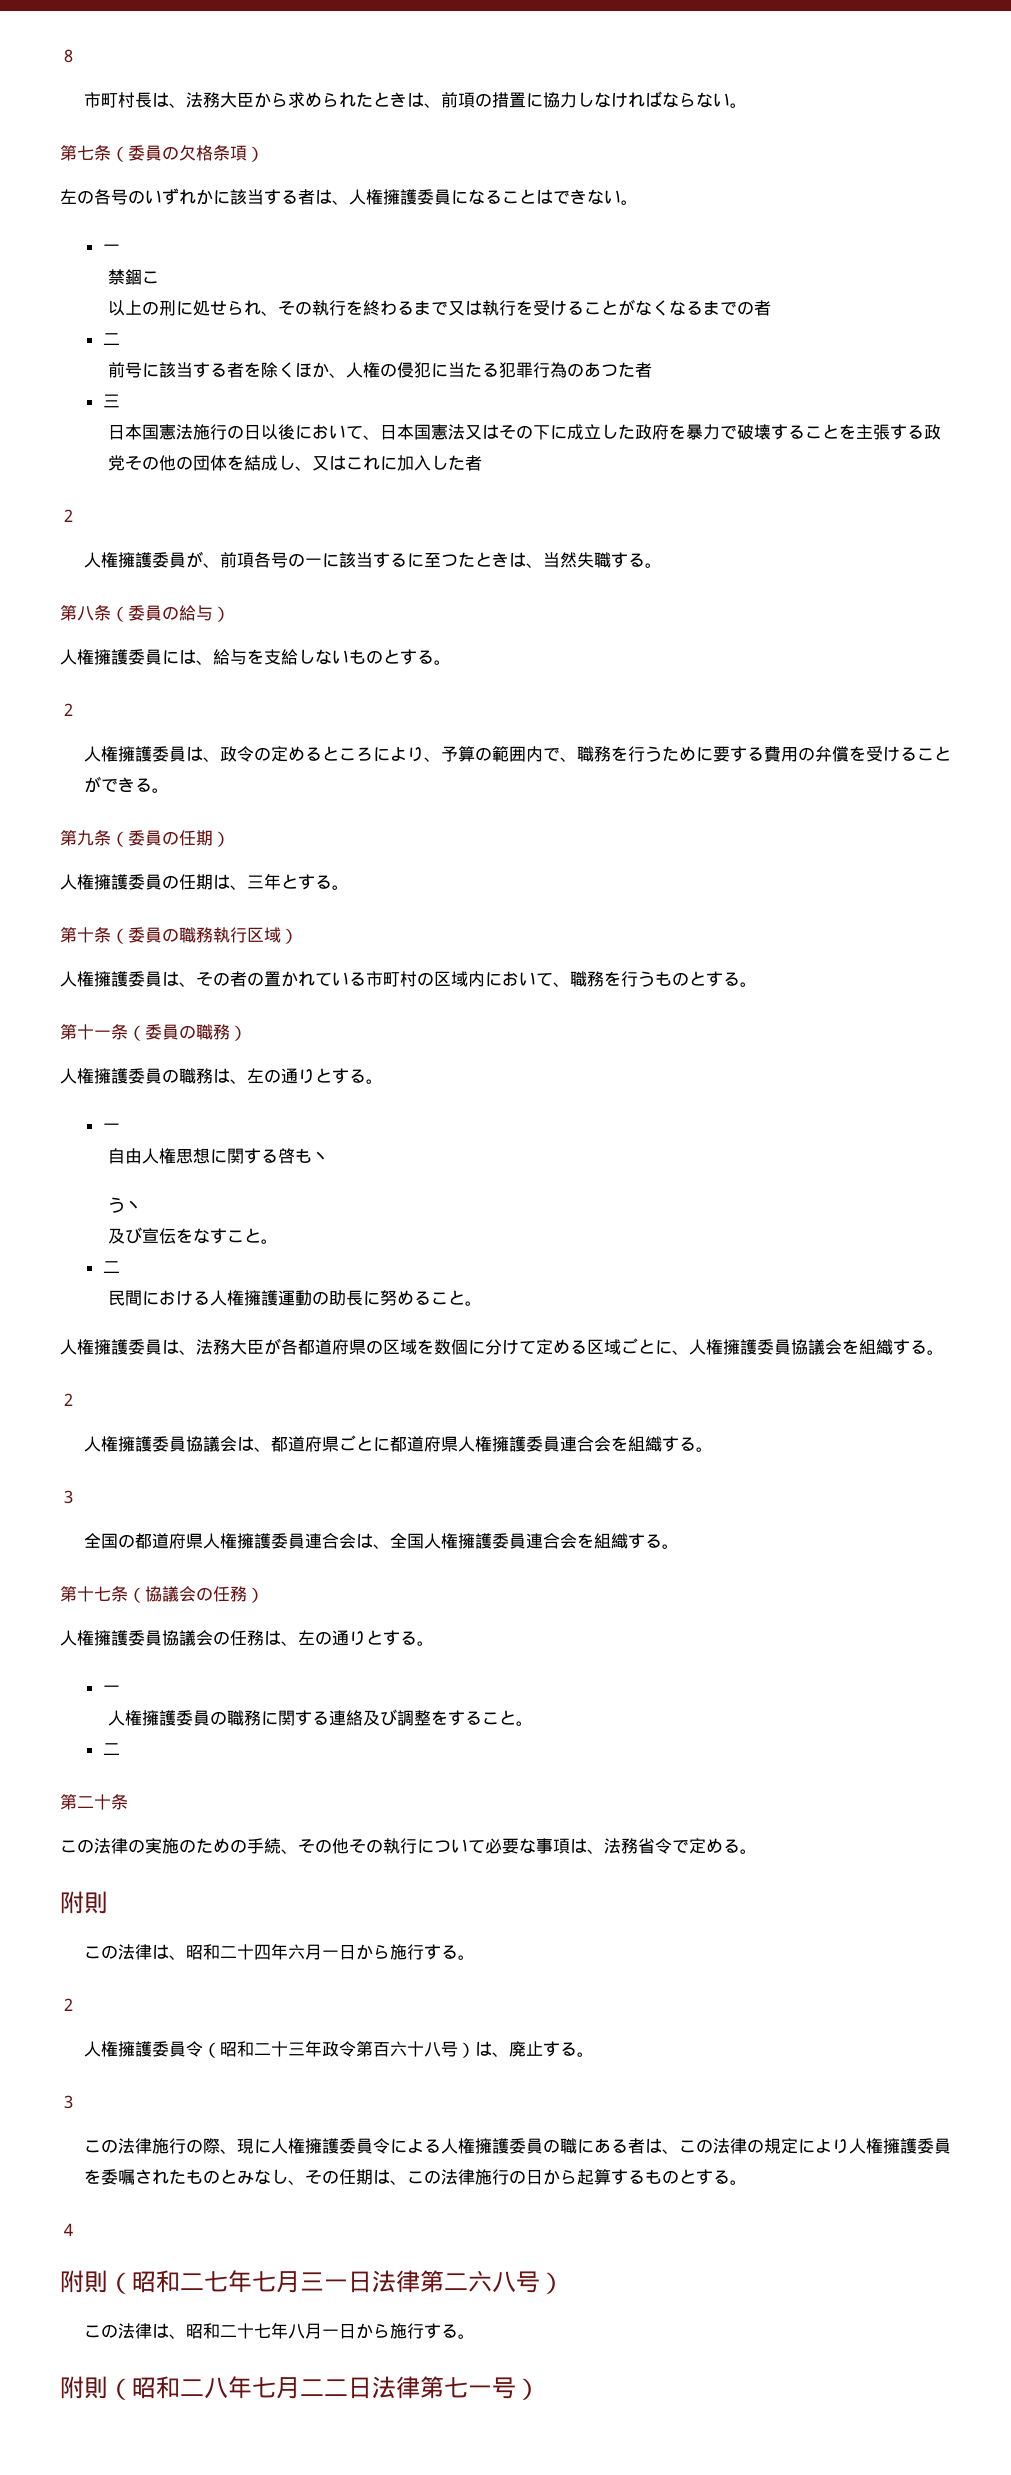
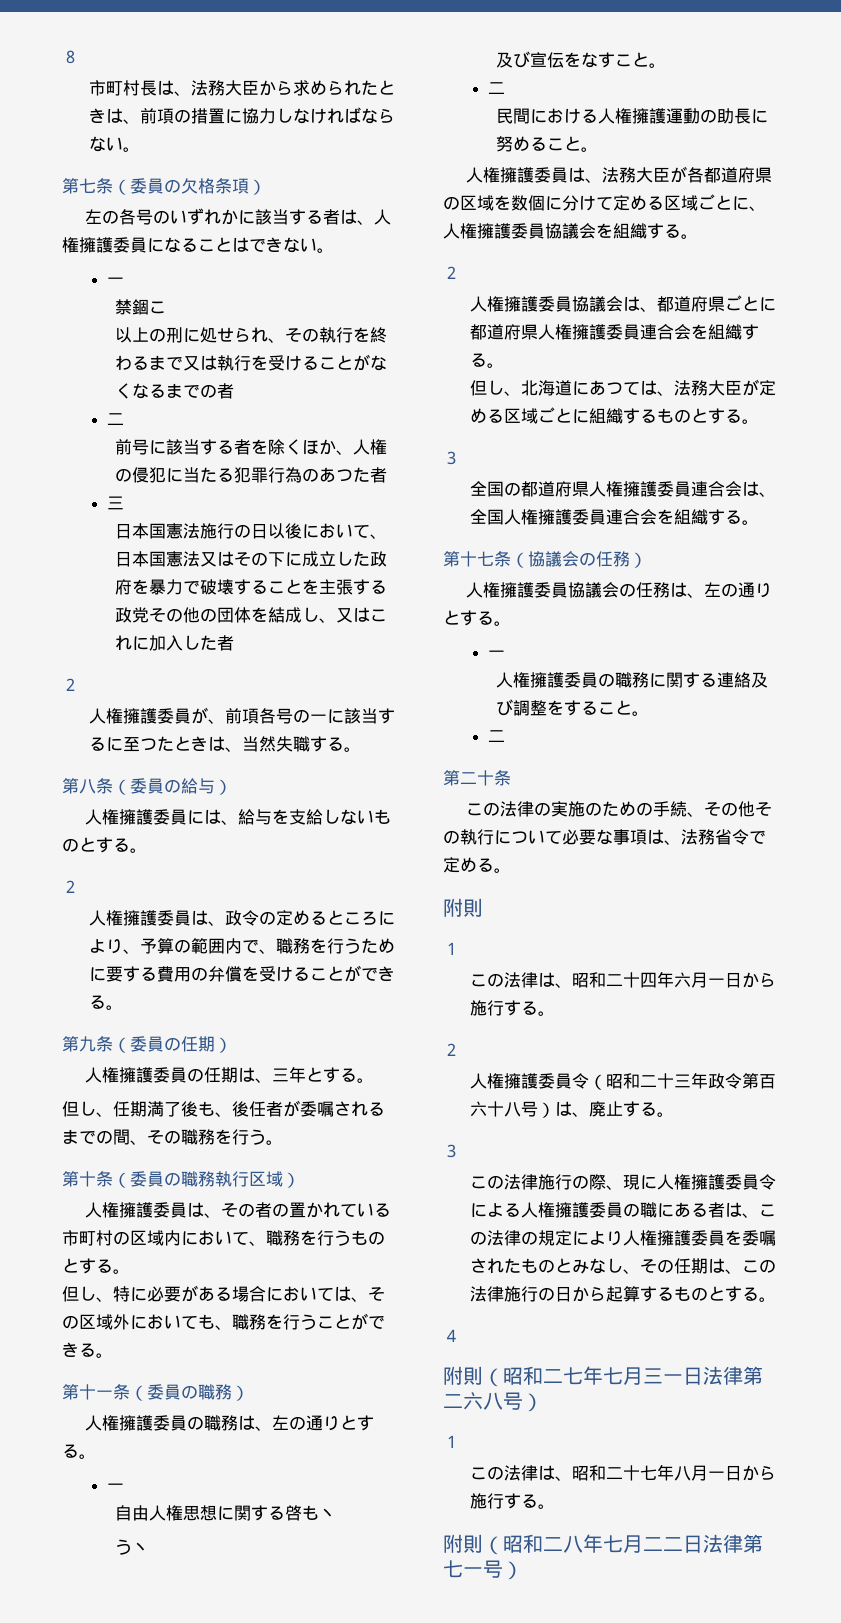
(349, 887) none -> [62,1100,385,1117] [62,1129,283,1145] // 但し、任期満了後も、後任者が委嘱されるまでの間、その職務を行う。
(757, 984) none -> [62,1285,385,1302] [62,1313,385,1330] [62,1342,113,1358] // 但し、特に必要がある場合においては、その区域外においても、職務を行うことができる。
(713, 1449) none -> [469,379,776,396] [469,407,759,424] // 但し、北海道にあつては、法務大臣が定める区域ごとに組織するものとする。
(108, 1902) none -> [443,942,460,955] // １
(564, 2283) none -> [443,1435,460,1448] // １

